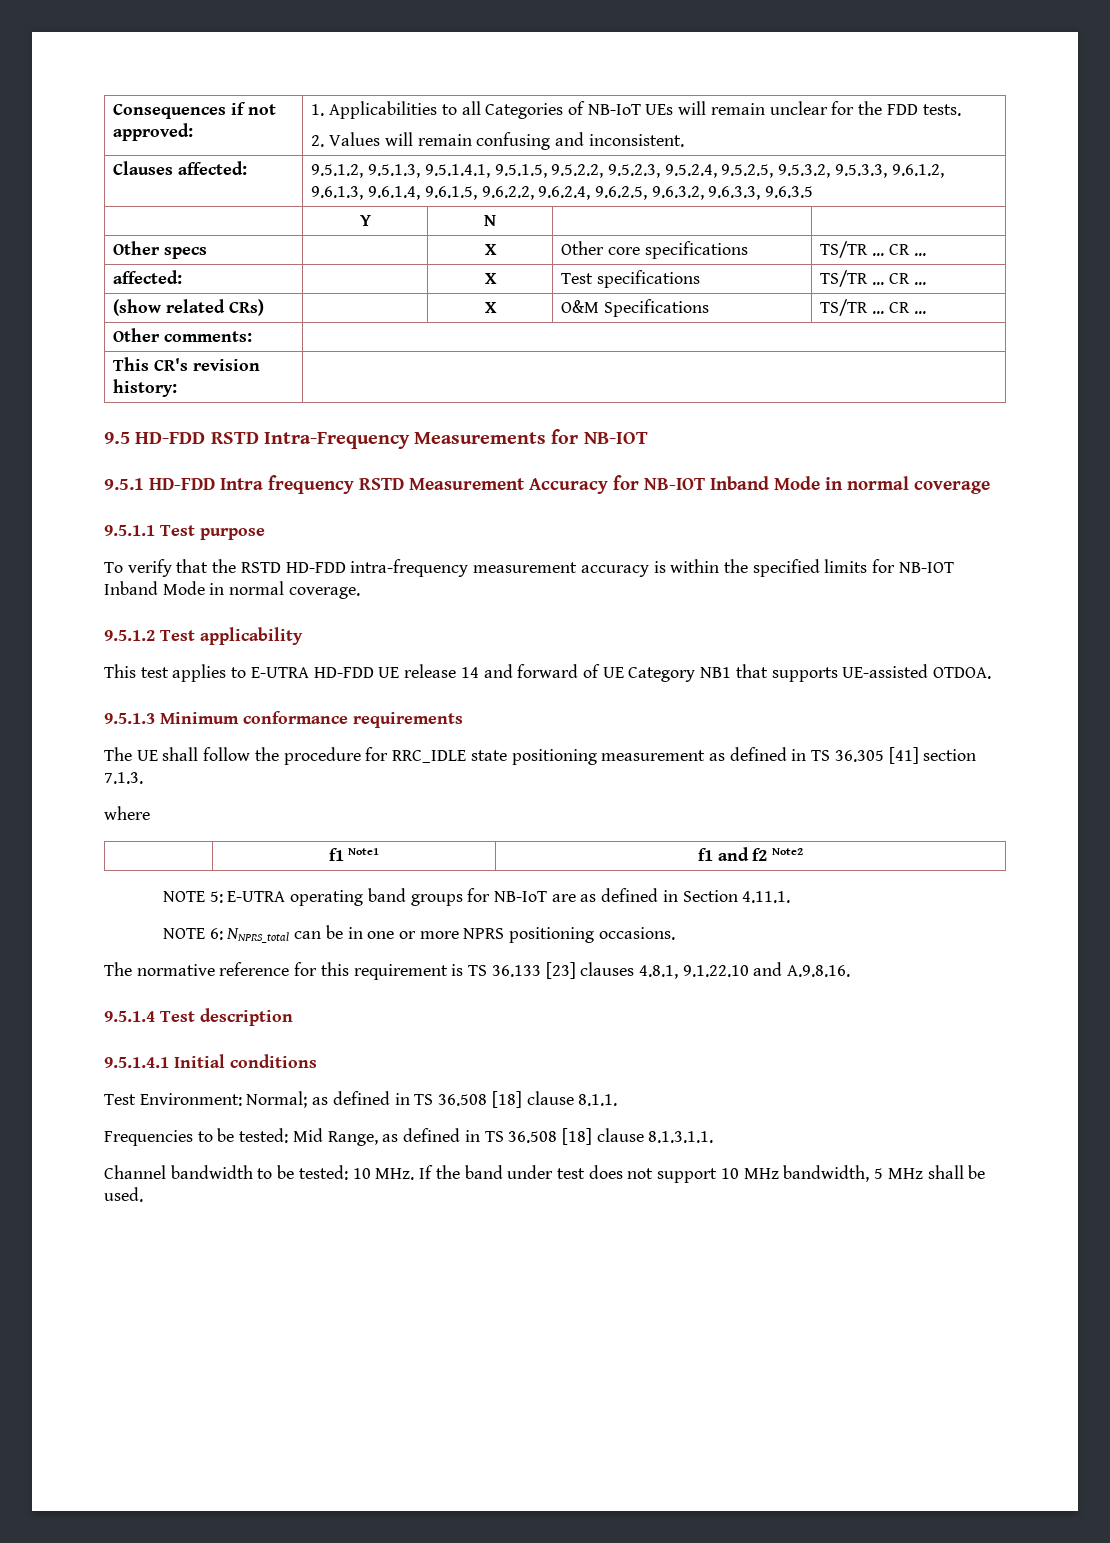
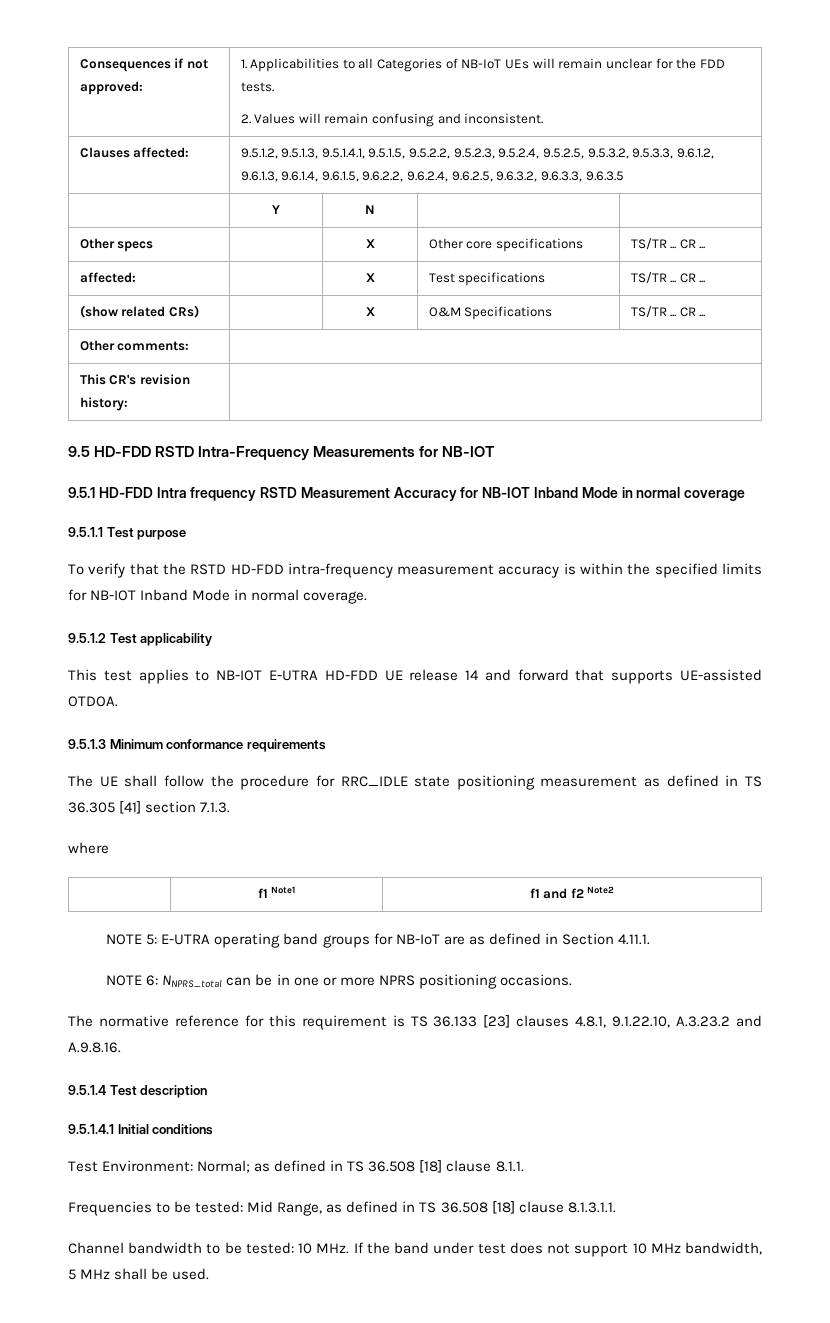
(247, 672) none -> [216,670,263,681] NB-IOT
[582,664,732,682] of UE Category NB1 -> (569, 675) none
[682,965,749,977] 9.1.22.10 -> [612,1016,731,1028] 9.1.22.10, A.3.23.2

